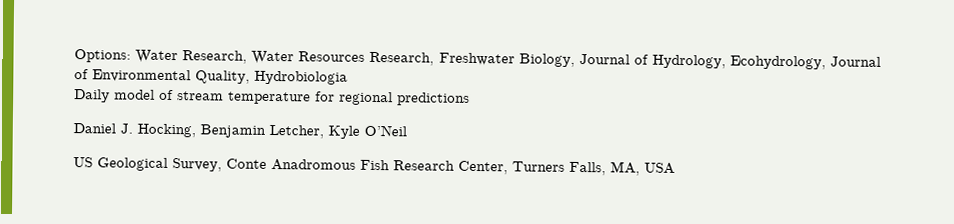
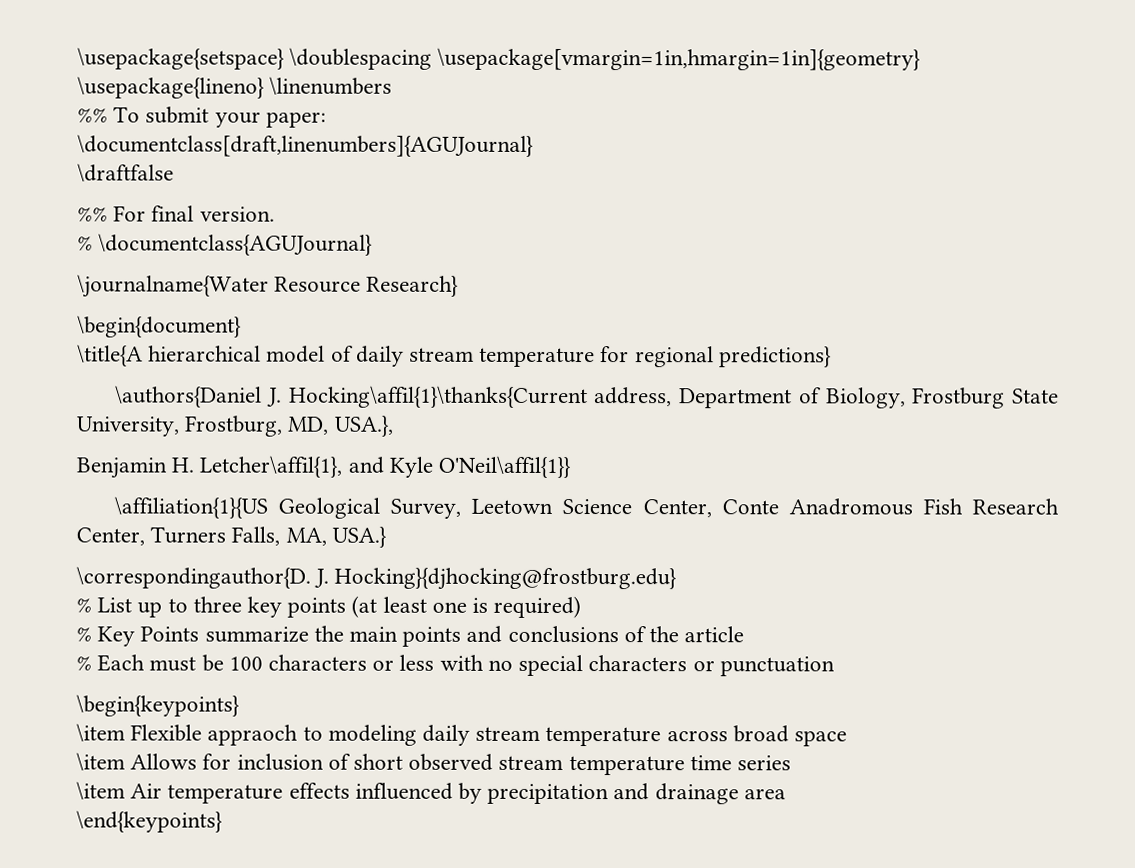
[74,49,882,70] [74,69,348,85] [74,89,110,103] Options: Water Research, Water Resources Research, Freshwater Biology, Journal of Hydrology, Ecohydrology, Journal of Environmental Quality, Hydrobiologia // Daily -> [77,47,922,71] [77,76,393,99] [77,106,326,128] [77,134,534,157] [77,163,174,182] [77,205,275,222] [77,233,374,256] [77,274,460,298] [77,315,242,338] [77,344,262,367] \usepackage{setspace} \doublespacing \usepackage[vmargin=1in,hmargin=1in]{geometry} \usepackage{lineno} \linenumbers // %% To submit your paper: // \documentclass[draft,linenumbers]{AGUJournal} // \draftfalse // %% For final version. // % \documentclass{AGUJournal} // \journalname{Water Resource Research} // \begin{document} // \title{A hierarchical
(174, 95) none -> [355,345,404,367] daily
[397,92,470,106] [73,123,407,139] [73,157,222,172] predictions // Daniel J. Hocking, Benjamin Letcher, Kyle O’Neil // US Geological Survey, -> [718,346,832,368] [114,385,1059,409] [76,415,394,437] [76,455,572,479] [113,496,712,519] predictions} // \authors{Daniel J. Hocking\affil{1}\thanks{Current address, Department of Biology, Frostburg State University, Frostburg, MD, USA.}, // Benjamin H. Letcher\affil{1}, and Kyle O'Neil\affil{1}} // \affiliation{1}{US Geological Survey, Leetown Science Center,
[644,162,675,174] USA -> [331,526,387,548] [76,566,678,591] [76,595,582,619] [76,625,745,647] [76,654,835,677] [76,694,240,717] [76,723,848,747] [76,752,792,776] [76,781,786,805] [76,810,223,833] USA.} // \correspondingauthor{D. J. Hocking}{djhocking@frostburg.edu} // % List up to three key points (at least one is required) // % Key Points summarize the main points and conclusions of the article // % Each must be 100 characters or less with no special characters or punctuation // \begin{keypoints} // \item Flexible appraoch to modeling daily stream temperature across broad space // \item Allows for inclusion of short observed stream temperature time series // \item Air temperature effects influenced by precipitation and drainage area // \end{keypoints}

